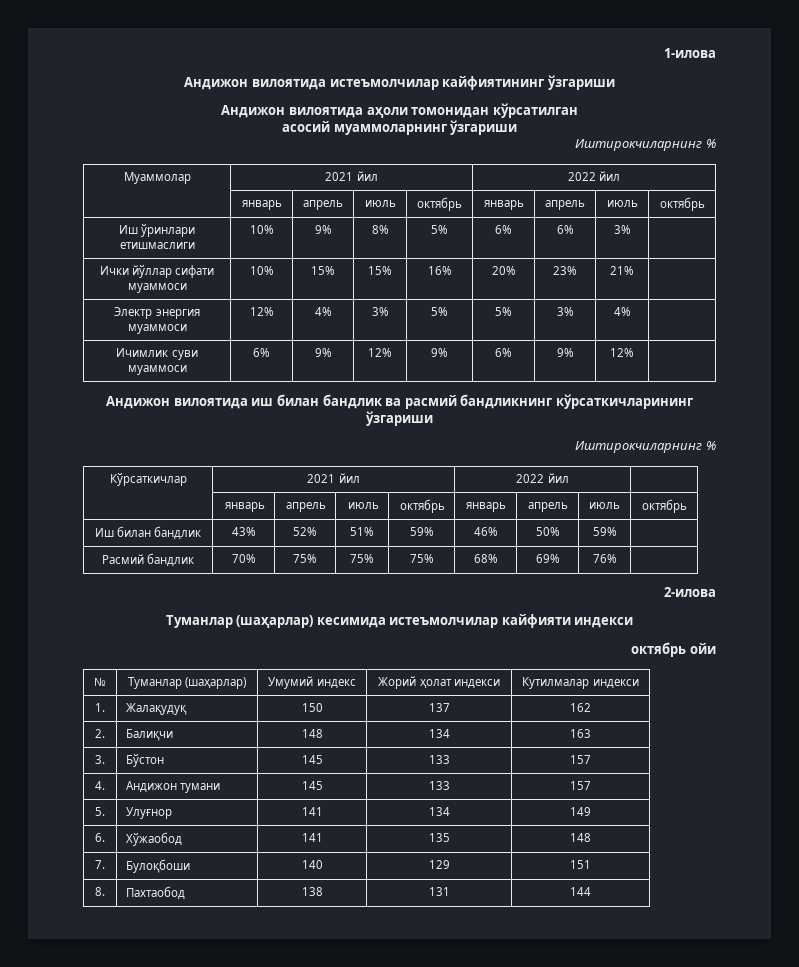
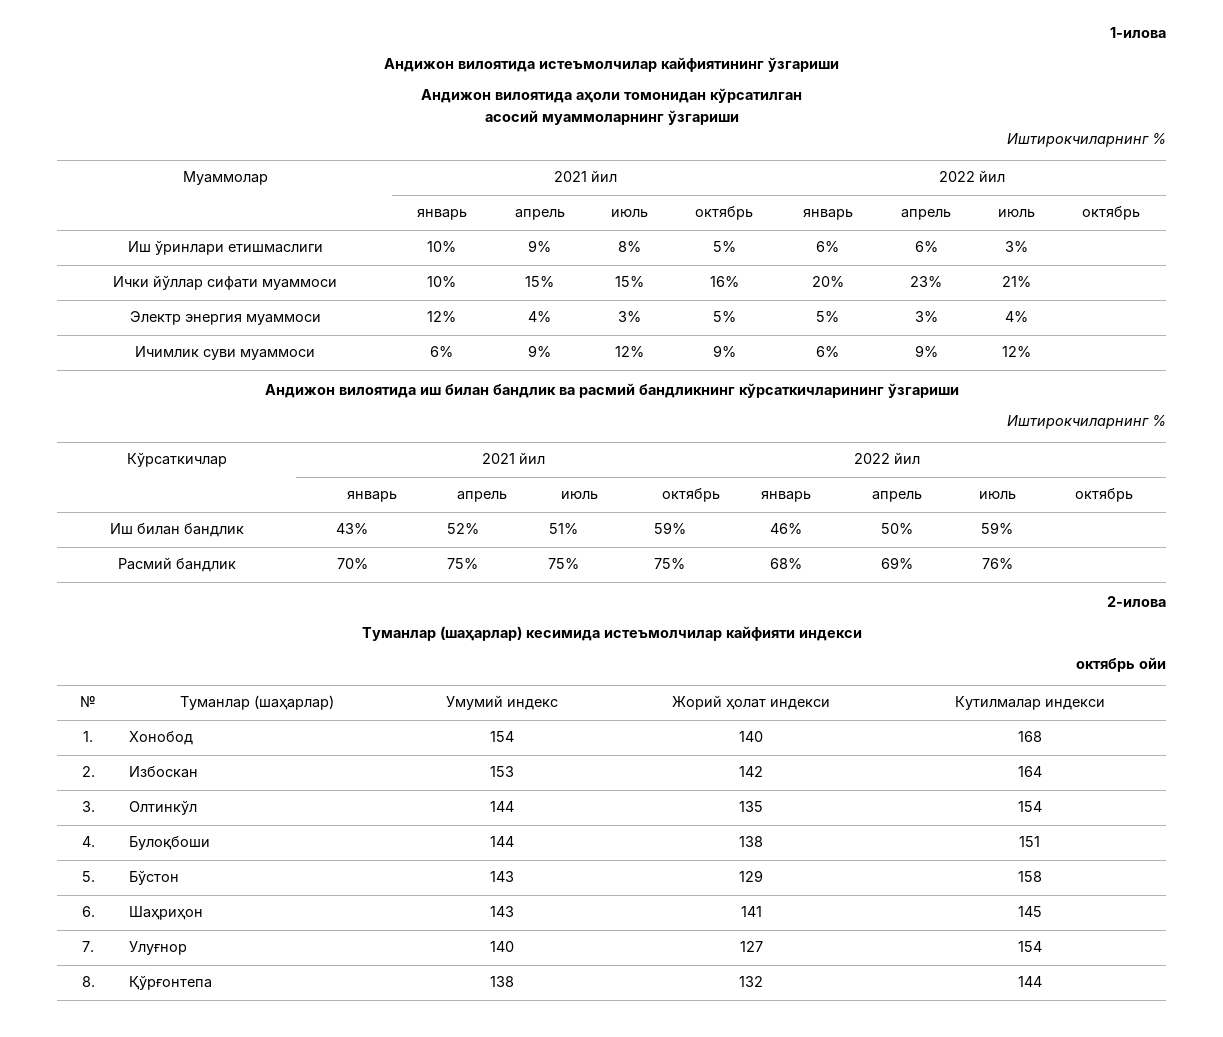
[126,703,188,715] [301,703,323,712] [428,703,450,712] [570,703,591,712] [95,729,105,738] [126,729,174,741] [301,729,323,738] [428,729,450,738] [570,729,591,738] [95,755,105,764] [126,754,165,767] [301,755,323,764] [428,755,450,764] [570,755,591,764] [95,781,105,790] [126,781,221,793] [301,781,323,790] [428,781,450,790] [570,781,591,790] [95,807,105,816] [126,807,173,819] [301,807,323,816] [428,807,450,816] [570,807,591,816] [95,833,105,842] [126,832,183,846] [301,833,323,842] [428,833,450,842] [570,833,591,842] Жалақудуқ | 150 | 137 | 162 // 2. | Балиқчи | 148 | 134 | 163 // 3. | Бўстон | 145 | 133 | 157 // 4. | Андижон тумани | 145 | 133 | 157 // 5. | Улуғнор | 141 | 134 | 149 // 6. | Хўжаобод | 141 | 135 | 148 -> [129,731,194,745] [490,731,514,742] [739,731,763,742] [1017,731,1042,742] [81,766,95,777] [129,766,199,778] [490,766,514,777] [739,766,763,777] [1017,766,1042,777] [81,801,95,812] [129,800,198,815] [490,801,514,812] [739,801,763,812] [1017,801,1042,812] [81,836,95,847] [129,836,211,850] [490,836,514,847] [739,836,763,847] [1019,836,1040,847] [81,871,95,882] [129,870,180,885] [490,871,514,882] [739,870,763,882] [1017,871,1042,882] [81,906,95,917] [129,906,204,920] [490,906,514,917] [740,906,762,917] [1017,906,1042,917] Хонобод | 154 | 140 | 168 // 2. | Избоскан | 153 | 142 | 164 // 3. | Олтинкўл | 144 | 135 | 154 // 4. | Булоқбоши | 144 | 138 | 151 // 5. | Бўстон | 143 | 129 | 158 // 6. | Шаҳриҳон | 143 | 141 | 145
[126,859,191,873] [301,860,323,869] [428,860,450,869] [570,860,591,869] Булоқбоши | 140 | 129 | 151 -> [129,941,188,955] [490,941,514,952] [739,941,763,952] [1017,941,1042,952] Улуғнор | 140 | 127 | 154
[126,886,186,900] [301,887,323,896] [428,887,450,896] Пахтаобод | 138 | 131 -> [129,975,213,990] [490,976,514,987] [739,976,763,987] Қўрғонтепа | 138 | 132

